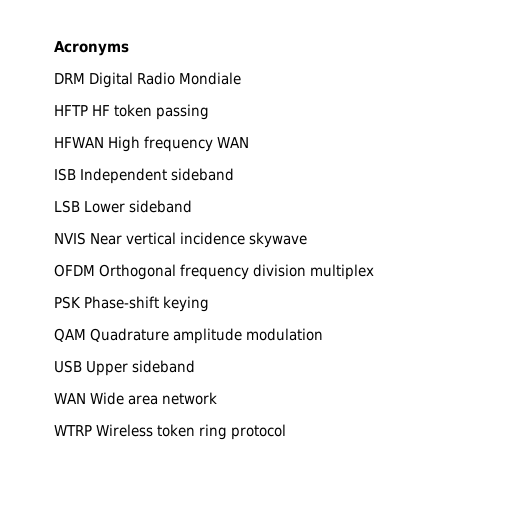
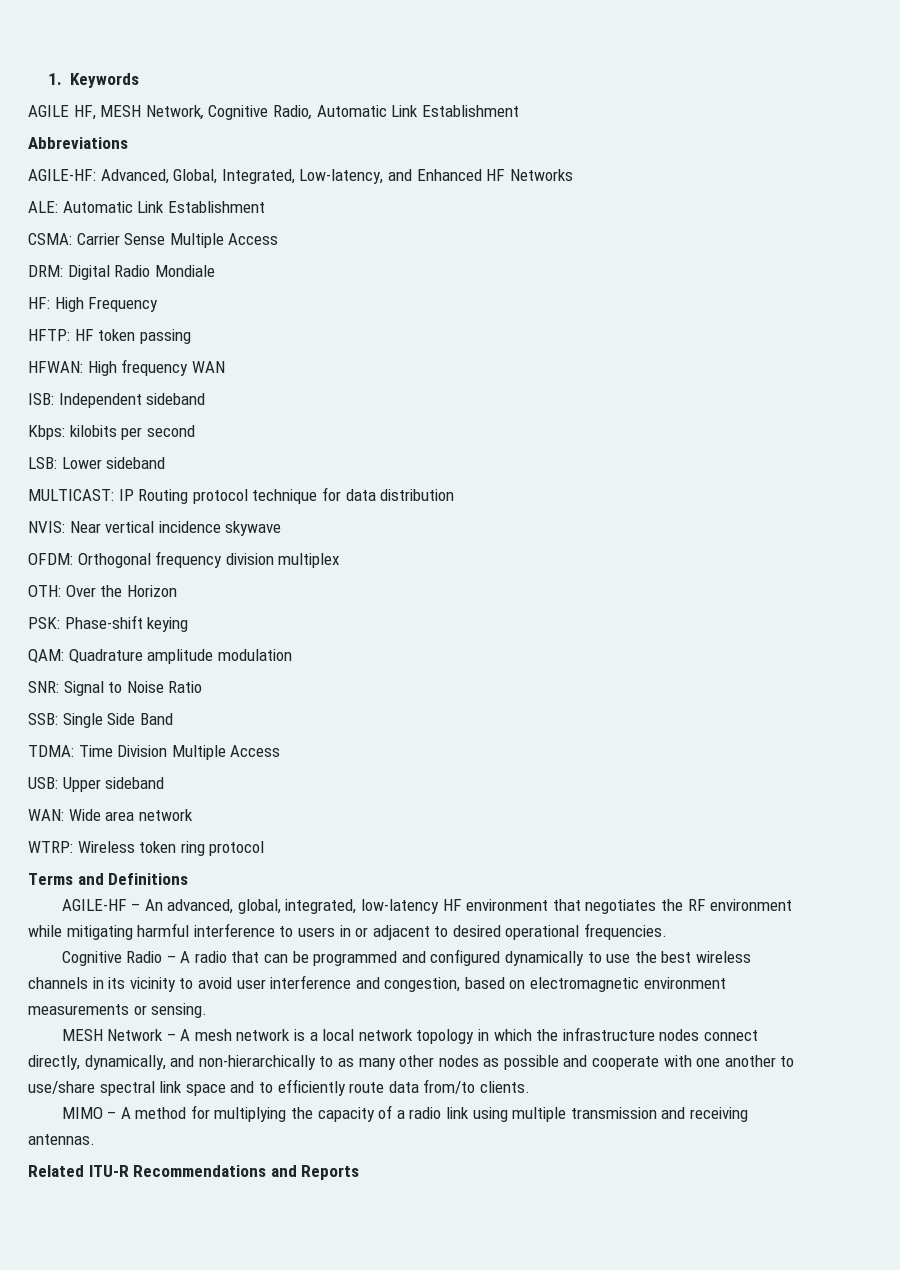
[54,41,129,56] [54,73,85,84] Acronyms // DRM -> [47,73,140,88] [28,105,519,120] [28,137,128,149] [28,169,573,184] [28,201,265,213] [28,233,279,248] [28,265,63,277] 1. Keywords // AGILE HF, MESH Network, Cognitive Radio, Automatic Link Establishment // Abbreviations // AGILE-HF: Advanced, Global, Integrated, Low-latency, and Enhanced HF Networks // ALE: Automatic Link Establishment // CSMA: Carrier Sense Multiple Access // DRM:
[54,105,88,116] HFTP -> [28,297,159,312] [28,329,70,341] HF: High Frequency // HFTP:
[54,137,104,148] HFWAN -> [28,361,83,373] HFWAN:
[54,168,76,181] ISB -> [28,393,54,405] ISB:
[54,200,193,213] [54,232,86,245] LSB Lower sideband // NVIS -> [28,425,195,440] [28,457,166,469] [28,487,455,504] [28,521,65,533] Kbps: kilobits per second // LSB: Lower sideband // MULTICAST: IP Routing protocol technique for data distribution // NVIS:
[54,264,95,277] OFDM -> [28,553,73,565] OFDM:
[54,296,81,309] PSK -> [28,585,177,597] [28,617,60,629] OTH: Over the Horizon // PSK:
[54,328,86,342] QAM -> [28,649,64,663] QAM:
[54,360,82,373] USB -> [28,681,203,696] [28,713,173,728] [28,745,281,760] [28,777,58,789] SNR: Signal to Noise Ratio // SSB: Single Side Band // TDMA: Time Division Multiple Access // USB:
[54,393,86,404] WAN -> [28,809,64,821] WAN:
[54,425,92,436] WTRP -> [28,841,73,853] WTRP:
(287, 432) none -> [28,873,189,885] [61,899,793,914] [28,923,668,940] [61,949,751,966] [28,975,726,992] [28,1003,208,1018] [61,1027,758,1044] [28,1055,795,1070] [28,1079,530,1096] [61,1105,748,1122] [28,1134,95,1145] [28,1165,360,1180] // Terms and Definitions // AGILE-HF – An advanced, global, integrated, low-latency HF environment that negotiates the RF environment while mitigating harmful interference to users in or adjacent to desired operational frequencies. // Cognitive Radio – A radio that can be programmed and configured dynamically to use the best wireless channels in its vicinity to avoid user interference and congestion, based on electromagnetic environment measurements or sensing. // MESH Network – A mesh network is a local network topology in which the infrastructure nodes connect directly, dynamically, and non-hierarchically to as many other nodes as possible and cooperate with one another to use/share spectral link space and to efficiently route data from/to clients. // MIMO – A method for multiplying the capacity of a radio link using multiple transmission and receiving antennas. // Related ITU-R Recommendations and Reports

